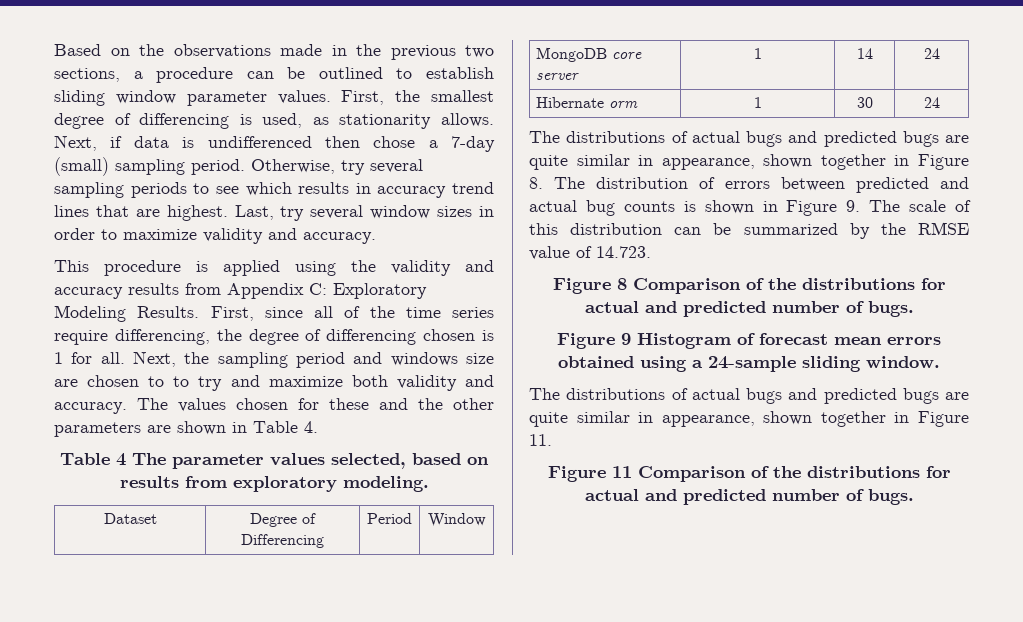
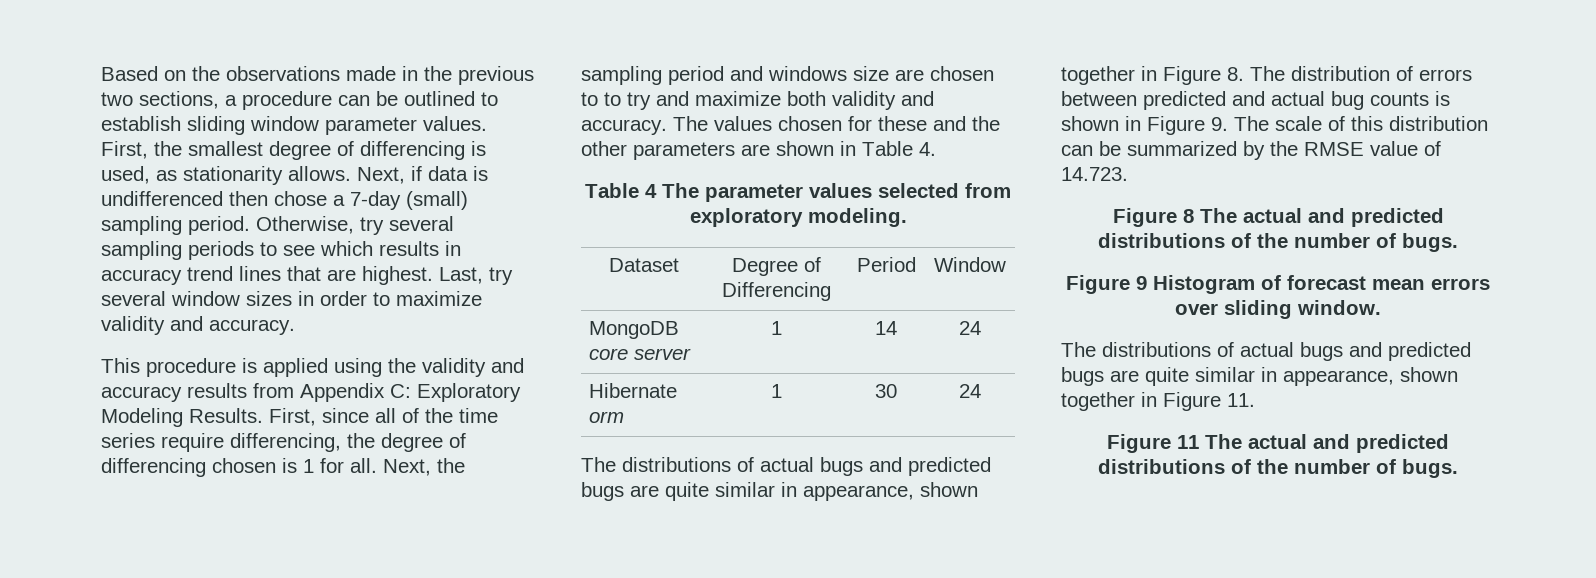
[331,453,489,469] [119,476,179,488] selected, based on results -> [878,183,959,198] selected
[632,278,946,294] [584,301,766,317] Comparison of the distributions for actual and predicted -> [1199,208,1444,227] [1098,233,1288,248] The actual and predicted distributions of the
[558,356,796,372] obtained using a 24-sample -> [1175,303,1218,315] over
[637,466,951,482] [584,489,766,505] Comparison of the distributions for actual and predicted -> [1205,434,1449,453] [1098,459,1288,474] The actual and predicted distributions of the

